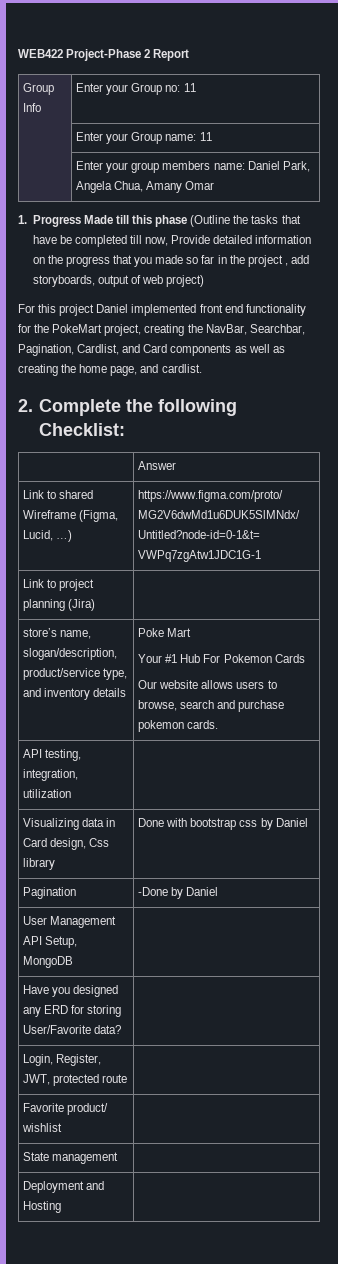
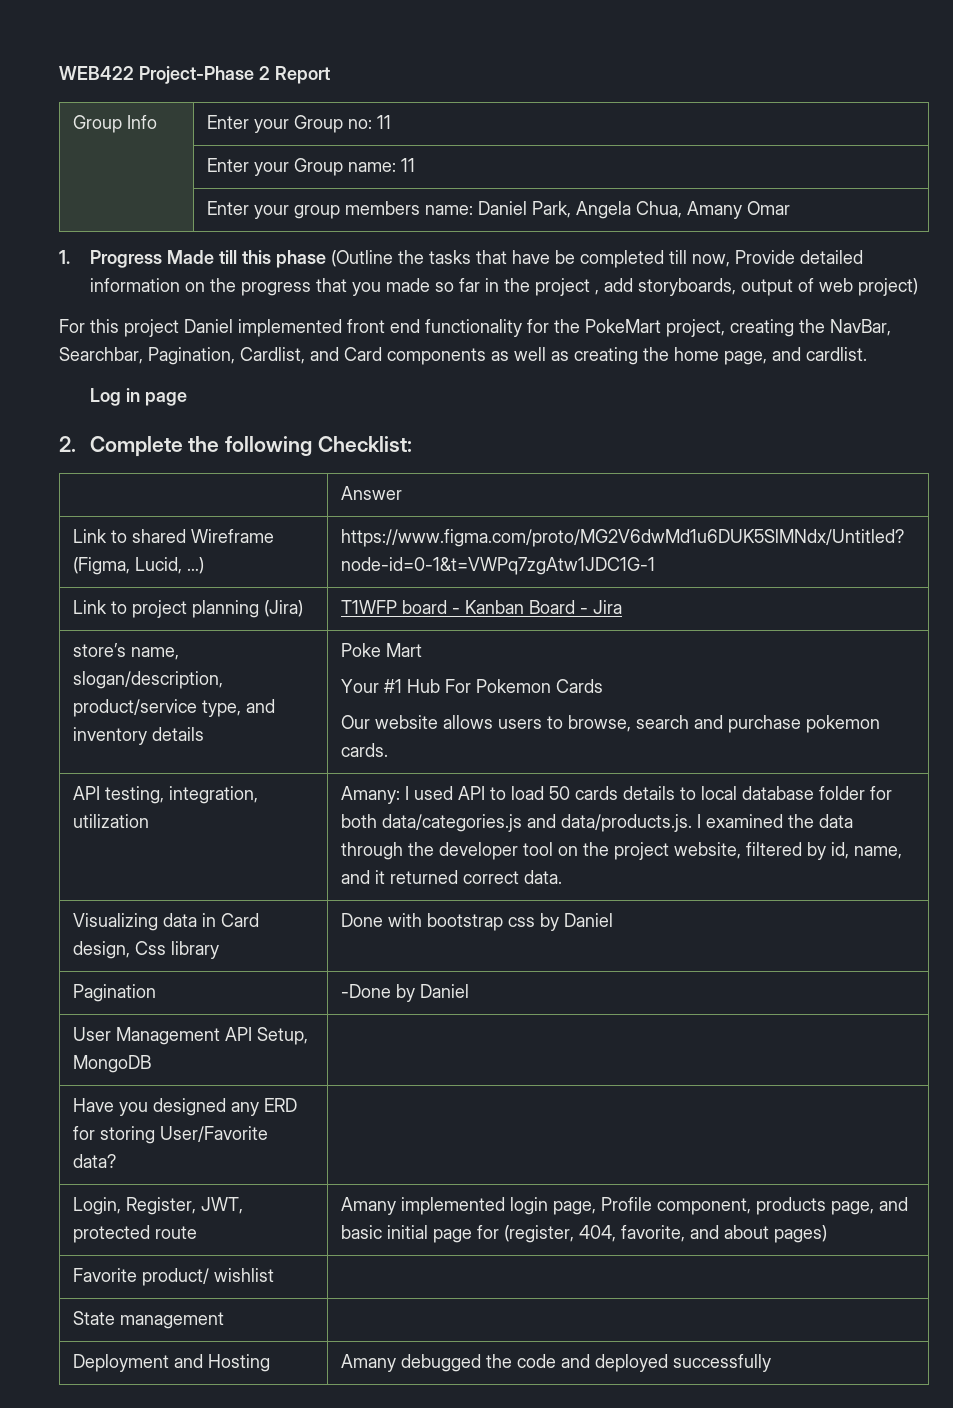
(202, 368) none -> [89,388,187,406] // Log in page
(96, 605) none -> [340,600,622,614] T1WFP board - Kanban Board - Jira
(72, 793) none -> [340,786,892,804] [340,814,853,832] [340,842,902,860] [340,870,562,884] Amany: I used API to load 50 cards details to local database folder for both data/categories.js and data/products.js. I examined the data through the developer tool on the project website, filtered by id, name, and it returned correct data.
(128, 1078) none -> [340,1197,908,1215] [340,1225,827,1243] Amany implemented login page, Profile component, products page, and basic initial page for (register, 404, favorite, and about pages)
(62, 1207) none -> [340,1354,771,1372] Amany debugged the code and deployed successfully

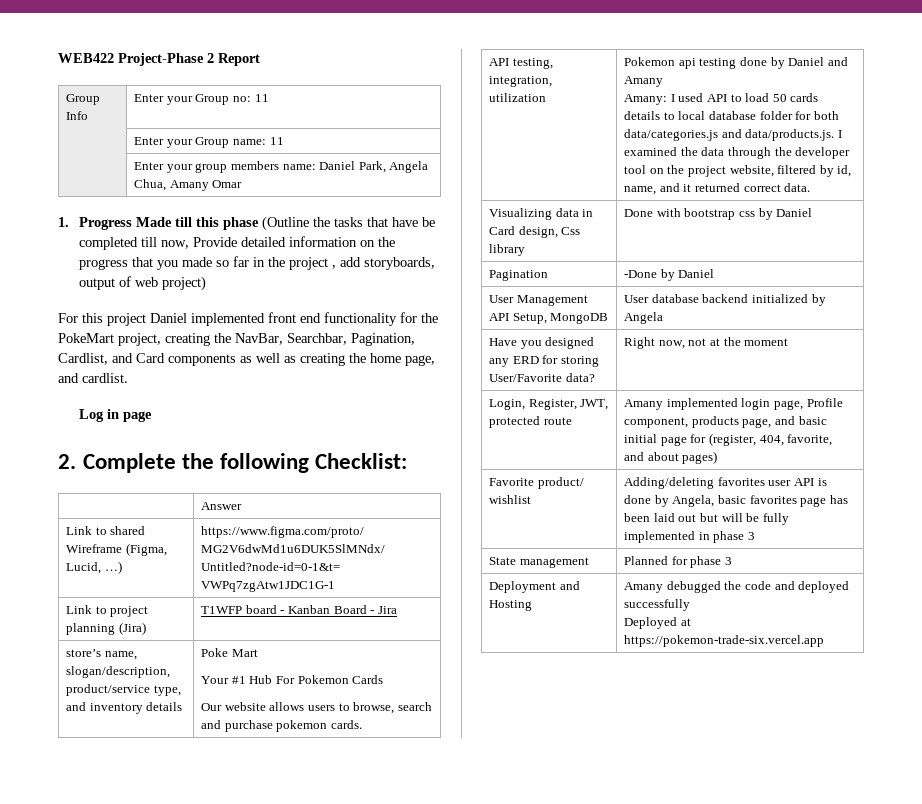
(149, 821) none -> [624,57,848,69] [624,76,664,87] Pokemon api testing done by Daniel and Amany //
(151, 1064) none -> [624,294,826,306] [624,312,664,324] User database backend initialized by Angela
(116, 1161) none -> [624,337,789,349] Right now, not at the moment
[72,1311,224,1329] // State management | -> [624,477,827,489] [624,495,848,507] [624,513,789,525] [624,531,756,543] [489,557,589,568] [624,556,733,568] Adding/deleting favorites user API is done by Angela, basic favorites page has been laid out but will be fully implemented in phase 3 // State management | Planned for phase 3
(771, 1363) none -> [624,617,691,629] [624,635,825,647] // Deployed at https://pokemon-trade-six.vercel.app

